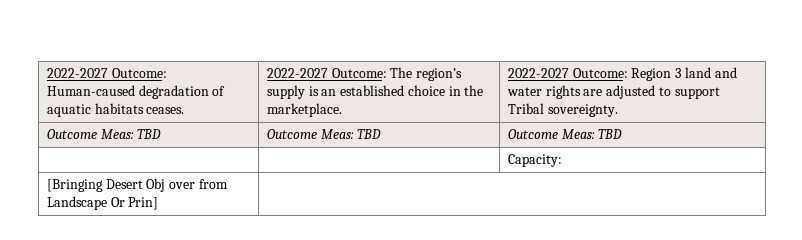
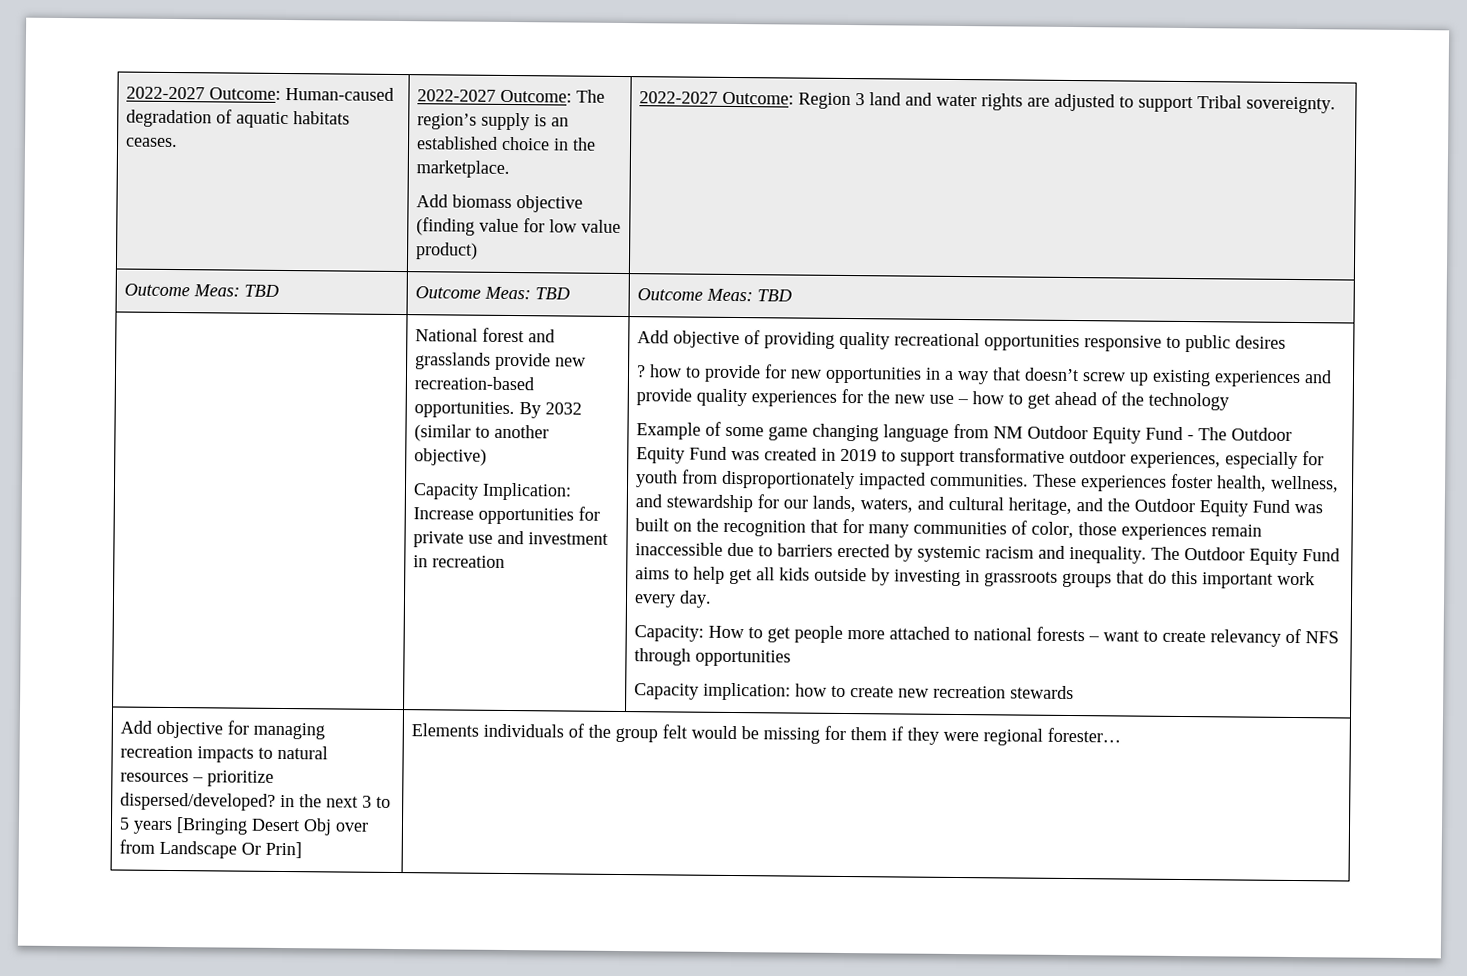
(342, 110) none -> [416,194,584,213] [416,217,622,236] [416,242,479,260] // Add biomass objective (finding value for low value product)
[507,154,562,167] | Capacity: // -> [415,327,556,343] [415,352,587,371] [414,376,535,391] [414,401,583,419] [414,424,550,442] [414,448,488,466] [413,482,573,501] [413,506,601,525] [413,530,609,548] [413,555,506,568] [637,330,1287,353] [636,364,1333,388] [636,388,1230,411] [636,421,1293,444] [636,446,1325,470] [636,469,1340,493] [635,494,1324,517] [635,518,1263,541] [635,542,1341,566] [635,566,1316,589] [634,590,713,608] [634,625,1340,647] [634,648,792,667] [634,682,1075,701] [120,720,326,740] [120,745,329,763] [120,770,275,787] [120,792,392,811] [119,817,174,835] National forest and grasslands provide new recreation-based opportunities. By 2032 (similar to another objective) // Capacity Implication: Increase opportunities for private use and investment in recreation | Add objective of providing quality recreational opportunities responsive to public desires // ? how to provide for new opportunities in a way that doesn’t screw up existing experiences and provide quality experiences for the new use – how to get ahead of the technology // Example of some game changing language from NM Outdoor Equity Fund - The Outdoor Equity Fund was created in 2019 to support transformative outdoor experiences, especially for youth from disproportionately impacted communities. These experiences foster health, wellness, and stewardship for our lands, waters, and cultural heritage, and the Outdoor Equity Fund was built on the recognition that for many communities of color, those experiences remain inaccessible due to barriers erected by systemic racism and inequality. The Outdoor Equity Fund aims to help get all kids outside by investing in grassroots groups that do this important work every day. // Capacity: How to get people more attached to national forests – want to create relevancy of NFS through opportunities // Capacity implication: how to create new recreation stewards // Add objective for managing recreation impacts to natural resources – prioritize dispersed/developed? in the next 3 to 5 years
(159, 203) none -> [411,723,1122,746] Elements individuals of the group felt would be missing for them if they were regional forester…

